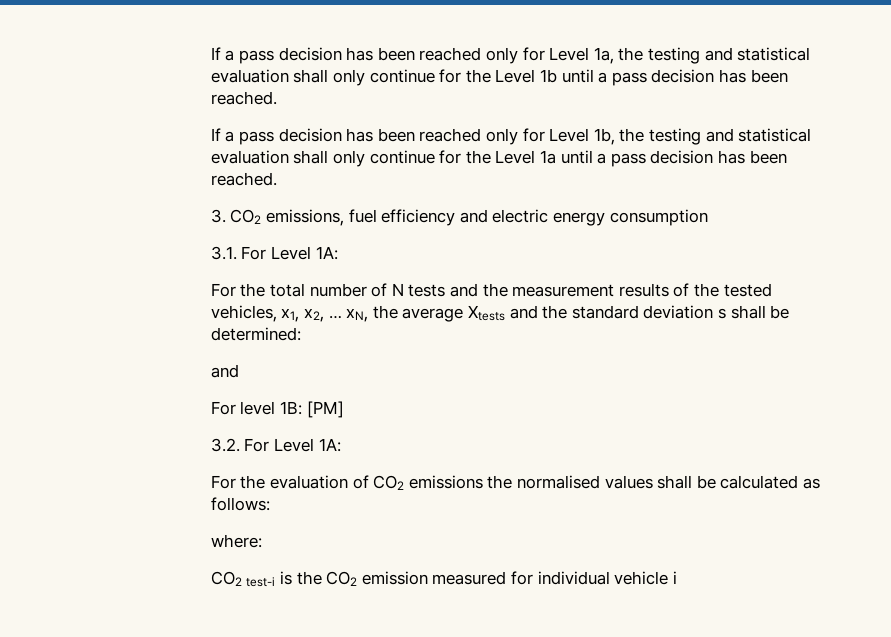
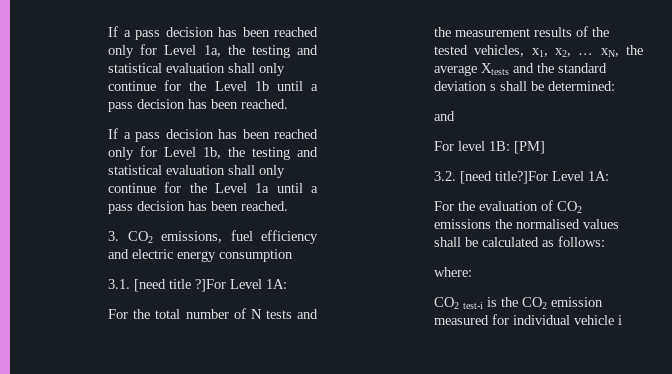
[241,246,267,260] For -> [134,279,227,292] [need title ?]For
[244,438,270,452] For -> [460,171,549,184] [need title?]For

